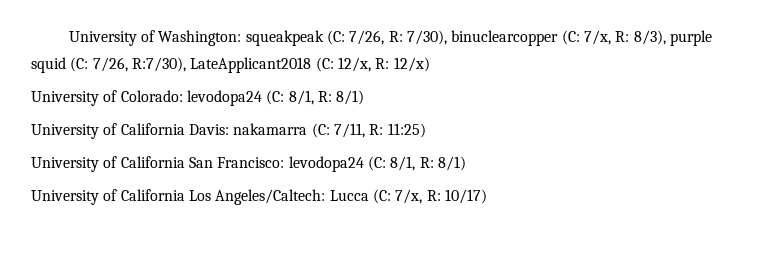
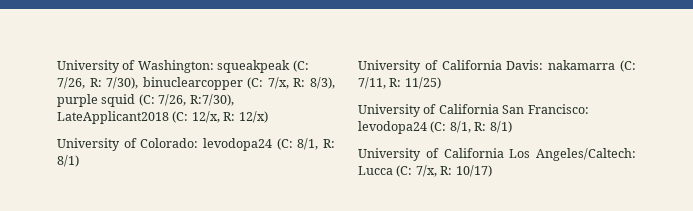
[387,123,426,138] 11:25) -> [404,77,441,89] 11/25)

